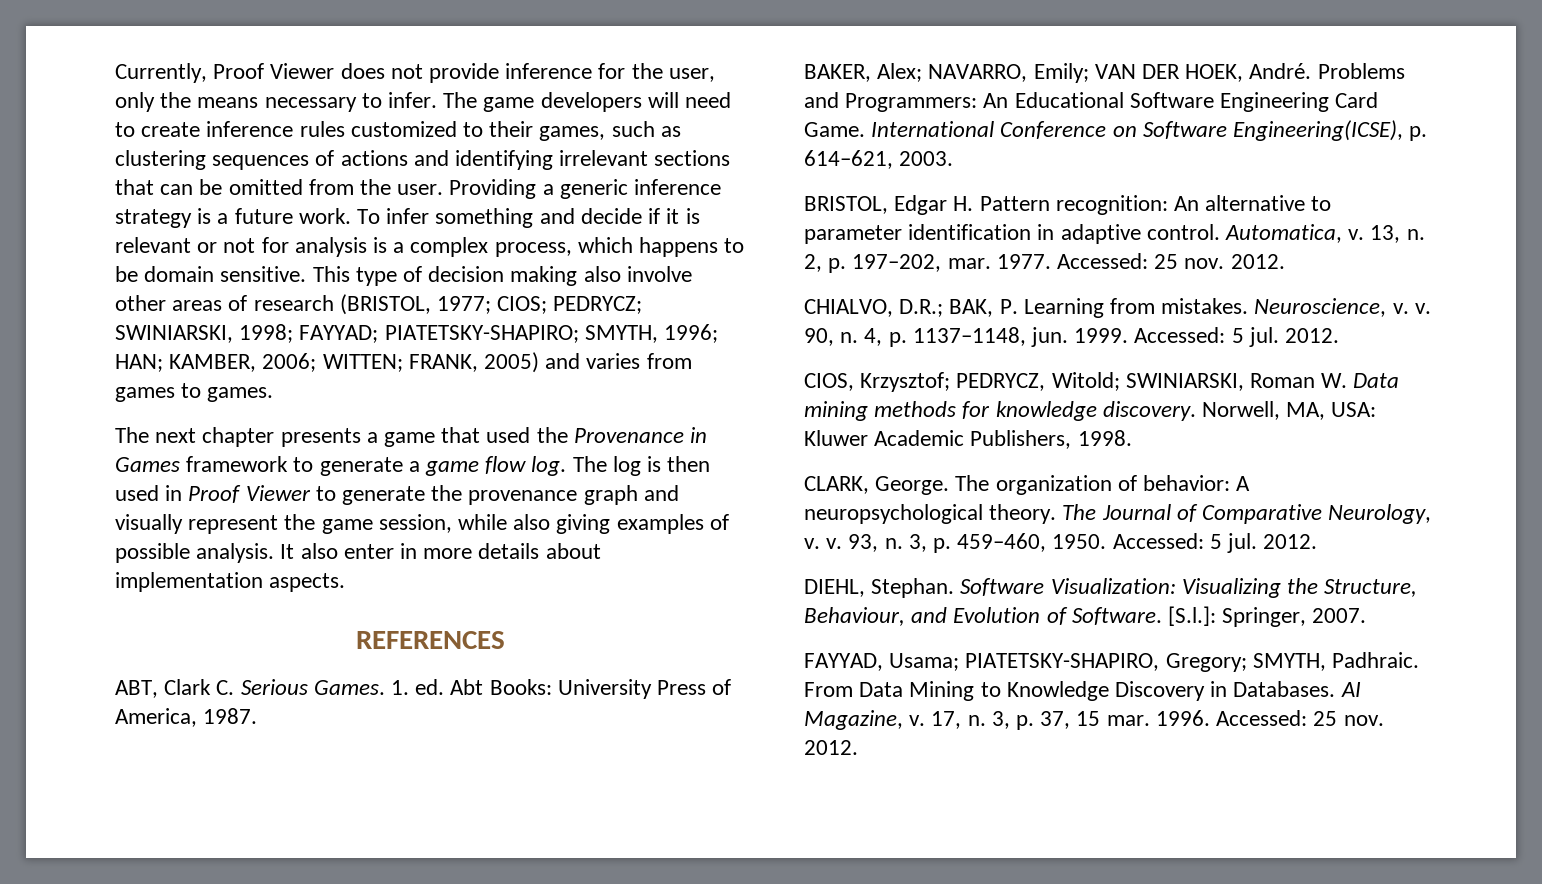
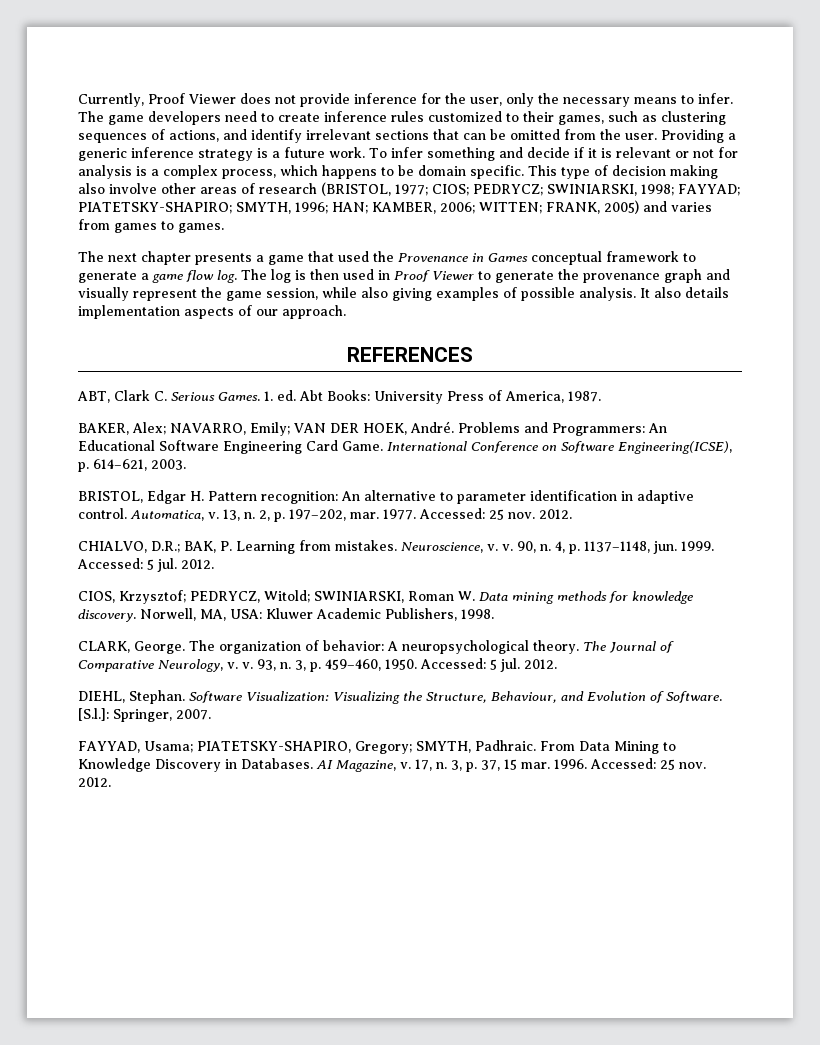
[197,97,357,112] means necessary -> [563,97,677,107] necessary means
[647,92,679,108] will -> (221, 118) none
[340,150,554,170] actions and identifying -> [169,129,302,143] actions, and identify
[220,266,307,282] sensitive. -> [470,165,524,179] specific.
(180, 464) none -> [531,251,602,265] conceptual
[343,543,601,559] [115,572,346,592] enter in more details about implementation aspects. -> [685,287,729,298] [78,305,346,319] details implementation aspects of our approach.

